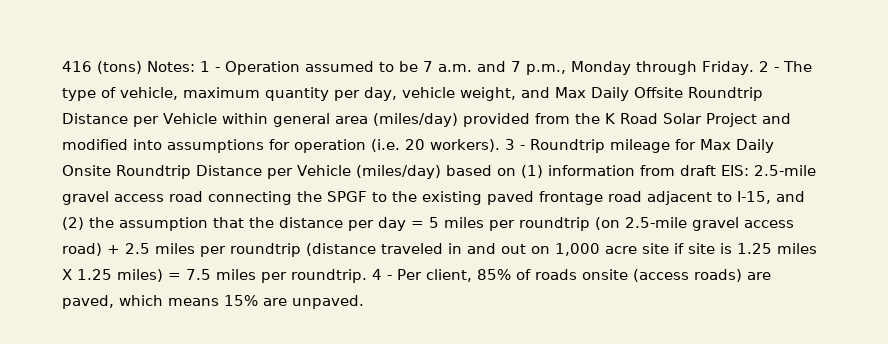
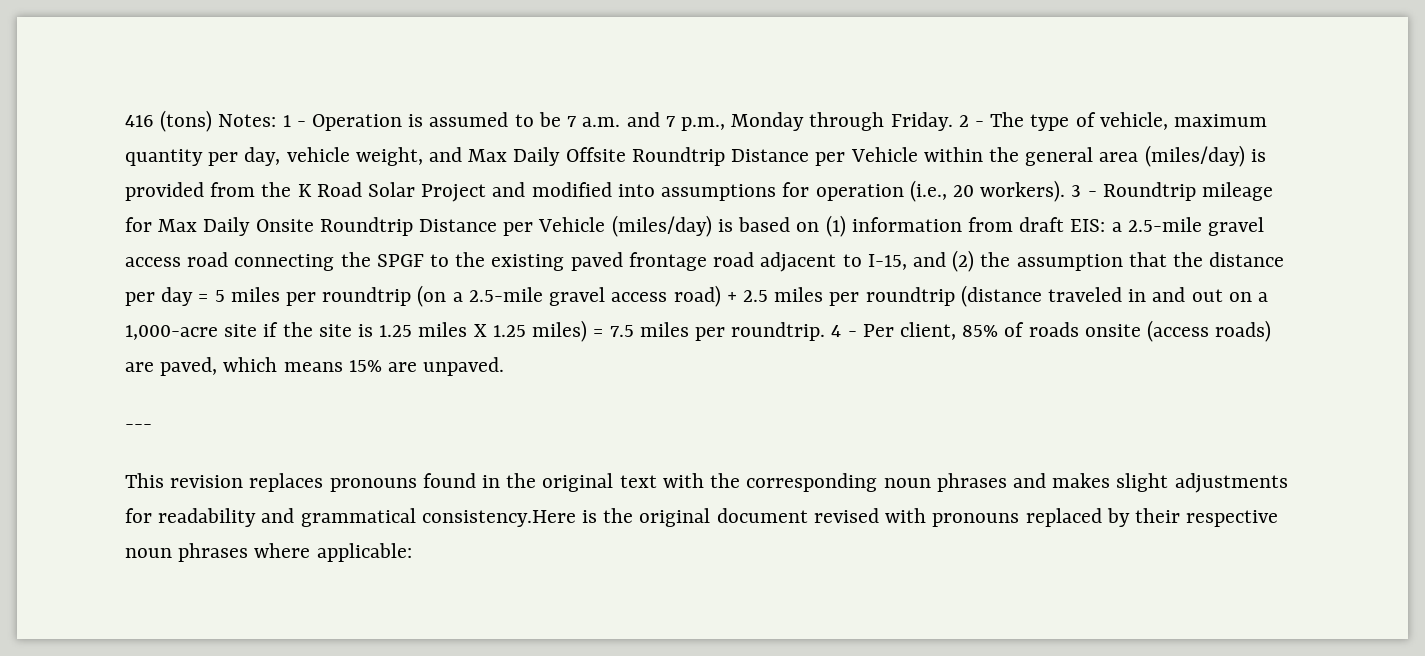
(300, 68) none -> [408,114,424,127] is
(268, 118) none -> [988,147,1019,162] the
(458, 120) none -> [1250,149,1266,162] is
[371,139,400,152] (i.e. -> [909,180,947,202] (i.e.,
(441, 172) none -> [717,219,733,232] is
(749, 170) none -> [1111,222,1122,232] a
(620, 223) none -> [452,292,463,302] a
[555,243,637,256] 1,000 acre -> [1258,292,1269,302] [125,325,218,340] a 1,000-acre
(684, 248) none -> [282,322,313,337] the
(364, 302) none -> [125,424,152,430] [125,473,1288,493] [125,508,1279,527] [125,543,412,562] // --- // This revision replaces pronouns found in the original text with the corresponding noun phrases and makes slight adjustments for readability and grammatical consistency.Here is the original document revised with pronouns replaced by their respective noun phrases where applicable:

